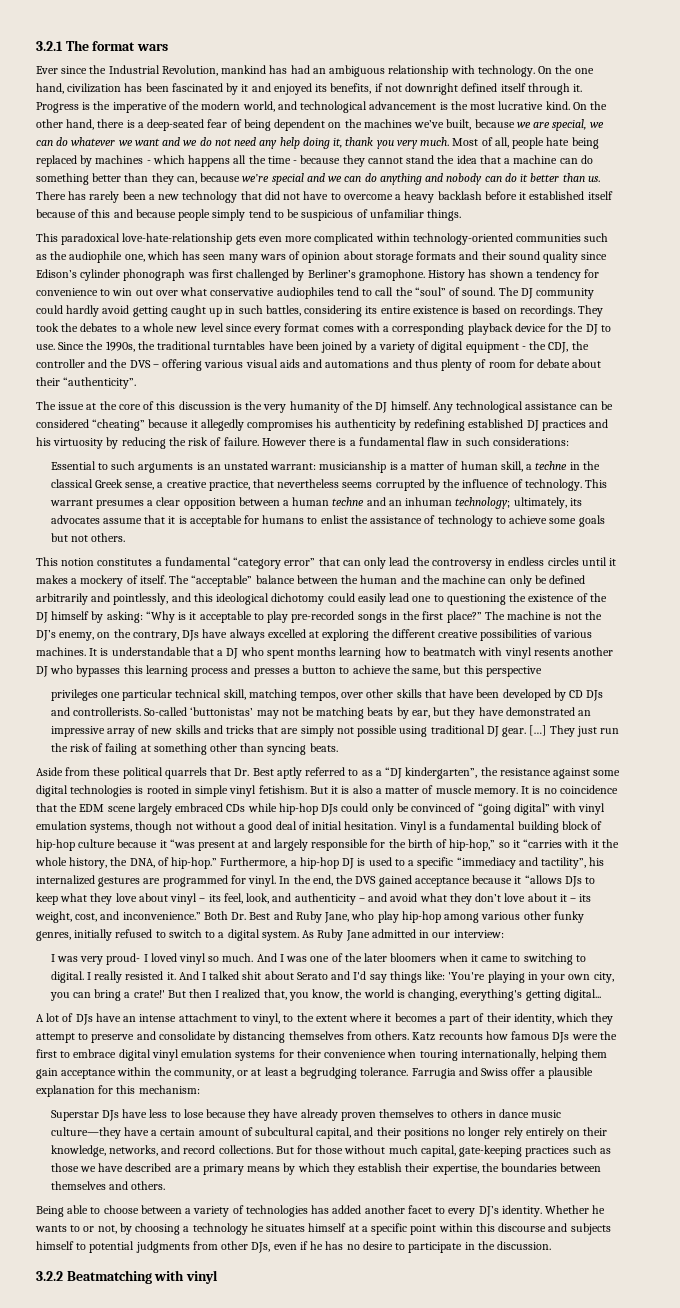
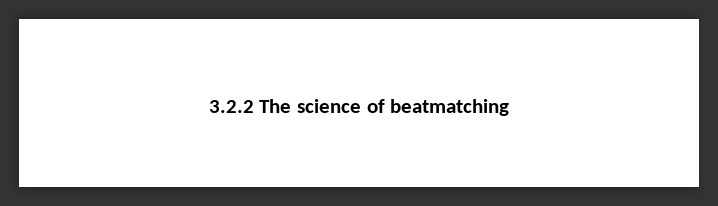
[36,40,168,51] [36,65,594,77] [36,83,583,95] [36,101,608,113] [36,119,604,131] [36,137,599,149] [36,155,593,167] [36,173,600,185] [36,191,613,203] [36,209,462,221] [36,233,609,245] [36,251,608,263] [36,269,600,281] [36,287,595,299] [36,305,604,317] [36,323,611,335] [36,341,589,353] [36,359,602,371] [36,377,137,389] [36,401,613,413] [36,419,609,431] [36,437,569,449] [50,461,600,473] [50,479,608,491] [49,497,582,509] [50,515,605,527] [50,533,126,542] [36,557,617,569] [36,575,586,587] [36,593,607,605] [36,611,602,623] [36,629,592,641] [36,647,614,659] [36,665,542,677] [50,689,604,701] [50,707,592,719] [50,725,620,737] [50,743,338,755] [36,767,621,779] [36,785,618,797] [36,803,606,815] [36,821,603,833] [36,839,619,851] [35,857,605,869] [36,875,596,887] [36,893,592,905] [35,911,584,923] [36,929,504,941] [50,953,586,965] [50,971,614,983] [49,989,601,1001] [36,1013,614,1025] [36,1031,617,1043] [36,1049,608,1061] [36,1067,593,1079] [36,1085,200,1097] [50,1109,562,1121] [50,1127,608,1139] [50,1145,611,1157] [50,1163,602,1175] [50,1181,166,1190] [36,1205,606,1217] [35,1223,611,1235] [36,1241,552,1253] [36,1270,218,1284] 3.2.1 The format wars // Ever since the Industrial Revolution, mankind has had an ambiguous relationship with technology. On the one hand, civilization has been fascinated by it and enjoyed its benefits, if not downright defined itself through it. Progress is the imperative of the modern world, and technological advancement is the most lucrative kind. On the other hand, there is a deep-seated fear of being dependent on the machines we’ve built, because we are special, we can do whatever we want and we do not need any help doing it, thank you very much. Most of all, people hate being replaced by machines - which happens all the time - because they cannot stand the idea that a machine can do something better than they can, because we’re special and we can do anything and nobody can do it better than us. There has rarely been a new technology that did not have to overcome a heavy backlash before it established itself because of this and because people simply tend to be suspicious of unfamiliar things. // This paradoxical love-hate-relationship gets even more complicated within technology-oriented communities such as the audiophile one, which has seen many wars of opinion about storage formats and their sound quality since Edison’s cylinder phonograph was first challenged by Berliner’s gramophone. History has shown a tendency for convenience to win out over what conservative audiophiles tend to call the “soul” of sound. The DJ community could hardly avoid getting caught up in such battles, considering its entire existence is based on recordings. They took the debates to a whole new level since every format comes with a corresponding playback device for the DJ to use. Since the 1990s, the traditional turntables have been joined by a variety of digital equipment - the CDJ, the controller and the DVS – offering various visual aids and automations and thus plenty of room for debate about their “authenticity”. // The issue at the core of this discussion is the very humanity of the DJ himself. Any technological assistance can be considered “cheating” because it allegedly compromises his authenticity by redefining established DJ practices and his virtuosity by reducing the risk of failure. However there is a fundamental flaw in such considerations: // Essential to such arguments is an unstated warrant: musicianship is a matter of human skill, a techne in the classical Greek sense, a creative practice, that nevertheless seems corrupted by the influence of technology. This warrant presumes a clear opposition between a human techne and an inhuman technology; ultimately, its advocates assume that it is acceptable for humans to enlist the assistance of technology to achieve some goals but not others. // This notion constitutes a fundamental “category error” that can only lead the controversy in endless circles until it makes a mockery of itself. The “acceptable” balance between the human and the machine can only be defined arbitrarily and pointlessly, and this ideological dichotomy could easily lead one to questioning the existence of the DJ himself by asking: “Why is it acceptable to play pre-recorded songs in the first place?” The machine is not the DJ’s enemy, on the contrary, DJs have always excelled at exploring the different creative possibilities of various machines. It is understandable that a DJ who spent months learning how to beatmatch with vinyl resents another DJ who bypasses this learning process and presses a button to achieve the same, but this perspective // privileges one particular technical skill, matching tempos, over other skills that have been developed by CD DJs and controllerists. So-called ‘buttonistas’ may not be matching beats by ear, but they have demonstrated an impressive array of new skills and tricks that are simply not possible using traditional DJ gear. […] They just run the risk of failing at something other than syncing beats. // Aside from these political quarrels that Dr. Best aptly referred to as a “DJ kindergarten”, the resistance against some digital technologies is rooted in simple vinyl fetishism. But it is also a matter of muscle memory. It is no coincidence that the EDM scene largely embraced CDs while hip-hop DJs could only be convinced of “going digital” with vinyl emulation systems, though not without a good deal of initial hesitation. Vinyl is a fundamental building block of hip-hop culture because it “was present at and largely responsible for the birth of hip-hop,” so it “carries with it the whole history, the DNA, of hip-hop.” Furthermore, a hip-hop DJ is used to a specific “immediacy and tactility”, his internalized gestures are programmed for vinyl. In the end, the DVS gained acceptance because it “allows DJs to keep what they love about vinyl – its feel, look, and authenticity – and avoid what they don’t love about it – its weight, cost, and inconvenience.” Both Dr. Best and Ruby Jane, who play hip-hop among various other funky genres, initially refused to switch to a digital system. As Ruby Jane admitted in our interview: // I was very proud- I loved vinyl so much. And I was one of the later bloomers when it came to switching to digital. I really resisted it. And I talked shit about Serato and I'd say things like: 'You're playing in your own city, you can bring a crate!' But then I realized that, you know, the world is changing, everything's getting digital... // A lot of DJs have an intense attachment to vinyl, to the extent where it becomes a part of their identity, which they attempt to preserve and consolidate by distancing themselves from others. Katz recounts how famous DJs were the first to embrace digital vinyl emulation systems for their convenience when touring internationally, helping them gain acceptance within the community, or at least a begrudging tolerance. Farrugia and Swiss offer a plausible explanation for this mechanism: // Superstar DJs have less to lose because they have already proven themselves to others in dance music culture—they have a certain amount of subcultural capital, and their positions no longer rely entirely on their knowledge, networks, and record collections. But for those without much capital, gate-keeping practices such as those we have described are a primary means by which they establish their expertise, the boundaries between themselves and others. // Being able to choose between a variety of technologies has added another facet to every DJ’s identity. Whether he wants to or not, by choosing a technology he situates himself at a specific point within this discourse and subjects himself to potential judgments from other DJs, even if he has no desire to participate in the discussion. // 3.2.2 Beatmatching with vinyl -> [208,99,510,116] 3.2.2 The science of beatmatching

